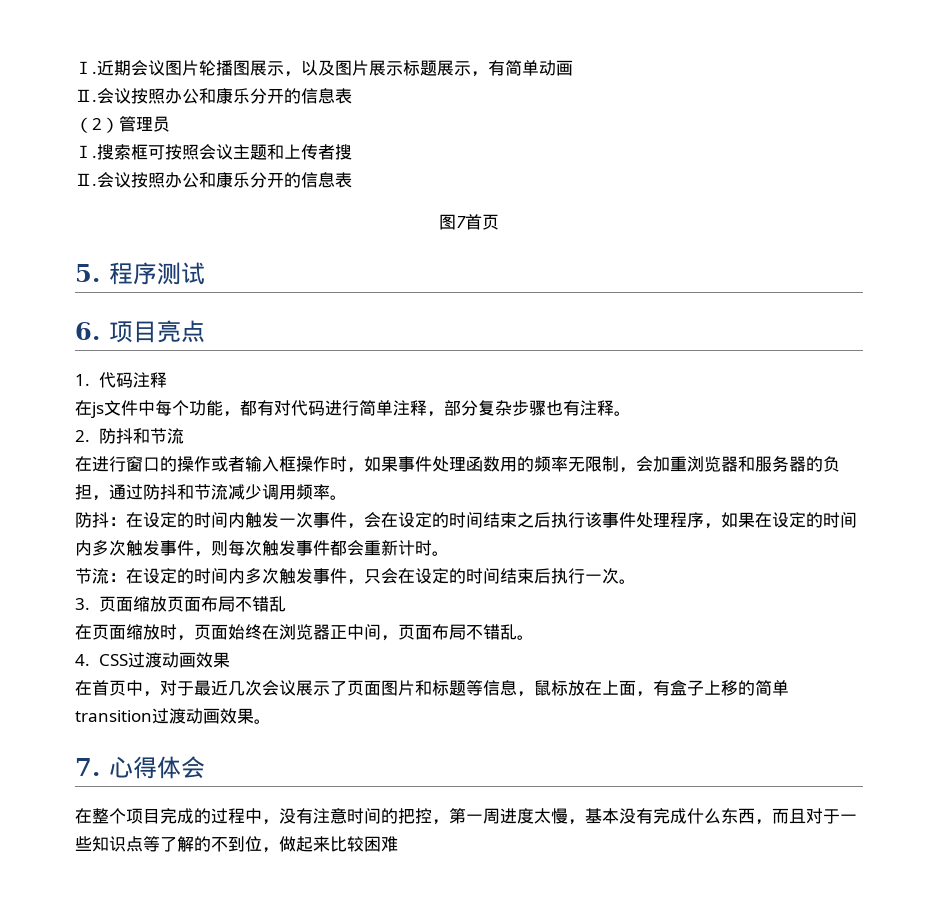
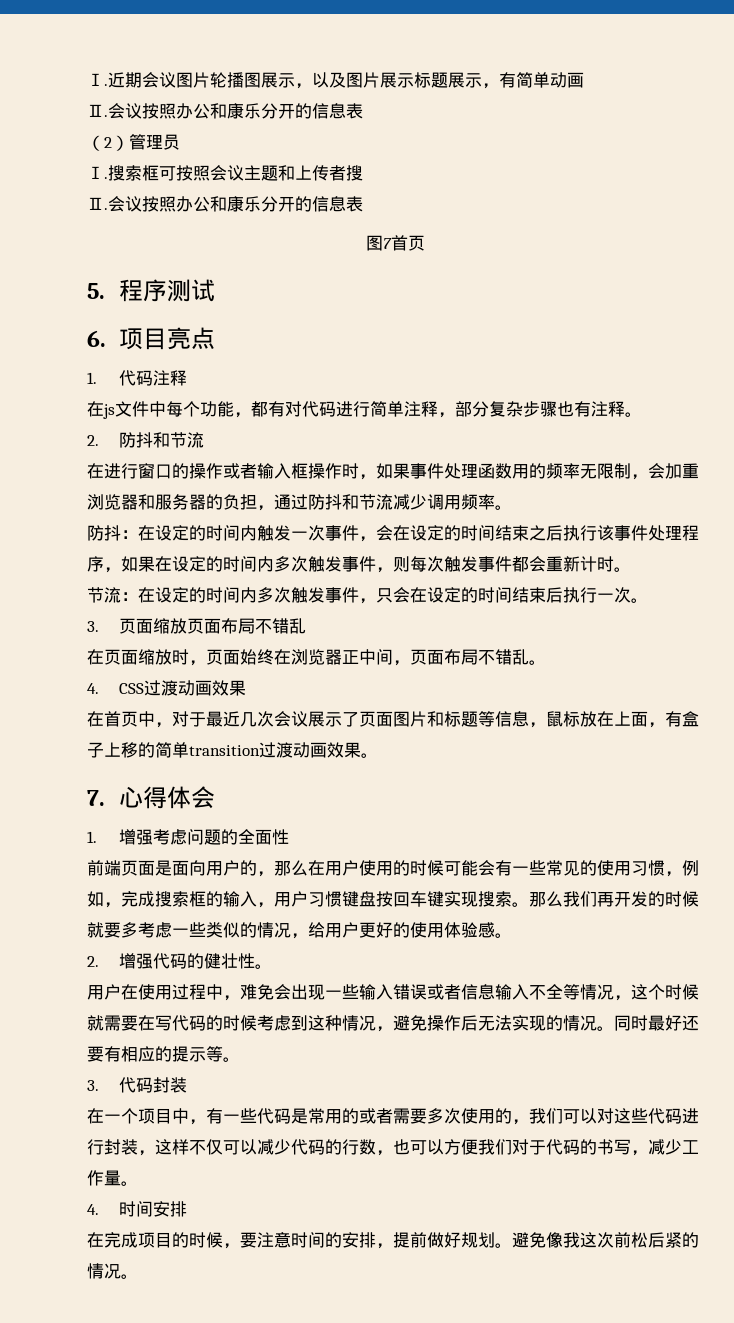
[75,808,857,825] [75,836,398,853] 在整个项目完成的过程中，没有注意时间的把控，第一周进度太慢，基本没有完成什么东西，而且对于一些知识点等了解的不到位，做起来比较困难 -> [87,829,289,845] [87,860,699,877] [87,891,699,908] [87,922,512,939] [87,953,272,969] [87,984,699,1001] [87,1015,699,1032] [87,1046,240,1062] [87,1077,187,1093] [87,1108,699,1125] [87,1139,699,1156] [87,1170,138,1186] [87,1201,187,1217] [87,1232,699,1249] [87,1263,138,1279] 1.增强考虑问题的全面性 // 前端页面是面向用户的，那么在用户使用的时候可能会有一些常见的使用习惯，例如，完成搜索框的输入，用户习惯键盘按回车键实现搜索。那么我们再开发的时候就要多考虑一些类似的情况，给用户更好的使用体验感。 // 2.增强代码的健壮性。 // 用户在使用过程中，难免会出现一些输入错误或者信息输入不全等情况，这个时候就需要在写代码的时候考虑到这种情况，避免操作后无法实现的情况。同时最好还要有相应的提示等。 // 3.代码封装 // 在一个项目中，有一些代码是常用的或者需要多次使用的，我们可以对这些代码进行封装，这样不仅可以减少代码的行数，也可以方便我们对于代码的书写，减少工作量。 // 4.时间安排 // 在完成项目的时候，要注意时间的安排，提前做好规划。避免像我这次前松后紧的情况。

